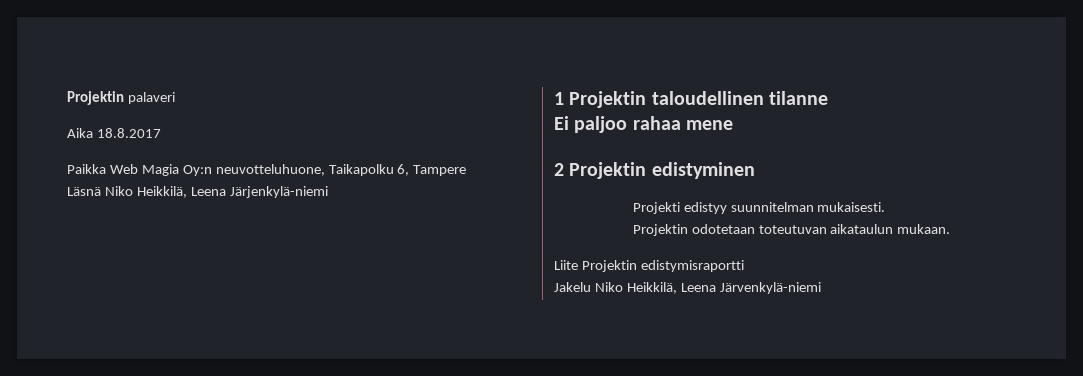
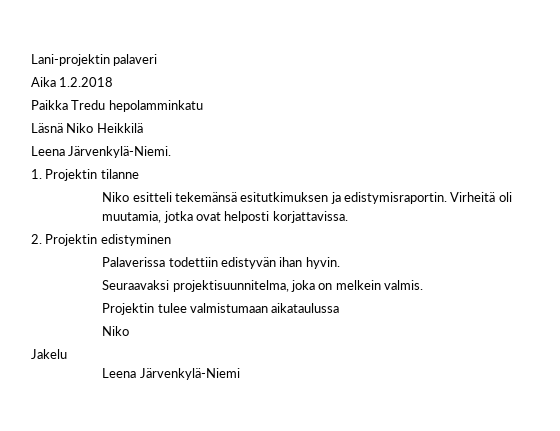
[67,91,124,105] Projektin -> [31,54,110,66] Lani-projektin
[96,128,161,138] 18.8.2017 -> [59,77,114,87] 1.2.2018
[109,164,467,176] [67,186,328,198] [554,91,828,108] [554,116,733,133] [554,162,755,179] [632,202,886,214] [632,224,951,236] [554,260,744,272] [554,282,821,294] Web Magia Oy:n neuvotteluhuone, Taikapolku 6, Tampere // Läsnä Niko Heikkilä, Leena Järjenkylä-niemi // 1 Projektin taloudellinen tilanne // Ei paljoo rahaa mene // 2 Projektin edistyminen // Projekti edistyy suunnitelman mukaisesti. // Projektin odotetaan toteutuvan aikataulun mukaan. // Liite Projektin edistymisraportti // Jakelu Niko Heikkilä, Leena Järvenkylä-niemi -> [71,100,203,112] [31,123,143,133] [31,146,172,158] [31,169,139,181] [102,192,512,204] [102,211,348,223] [31,234,171,246] [102,257,340,269] [102,280,424,292] [102,303,340,315] [102,326,130,336] [31,349,67,359] [102,368,240,380] Tredu hepolamminkatu // Läsnä Niko Heikkilä // Leena Järvenkylä-Niemi. // 1. Projektin tilanne // Niko esitteli tekemänsä esitutkimuksen ja edistymisraportin. Virheitä oli muutamia, jotka ovat helposti korjattavissa. // 2. Projektin edistyminen // Palaverissa todettiin edistyvän ihan hyvin. // Seuraavaksi projektisuunnitelma, joka on melkein valmis. // Projektin tulee valmistumaan aikataulussa // Niko // Jakelu // Leena Järvenkylä-Niemi

